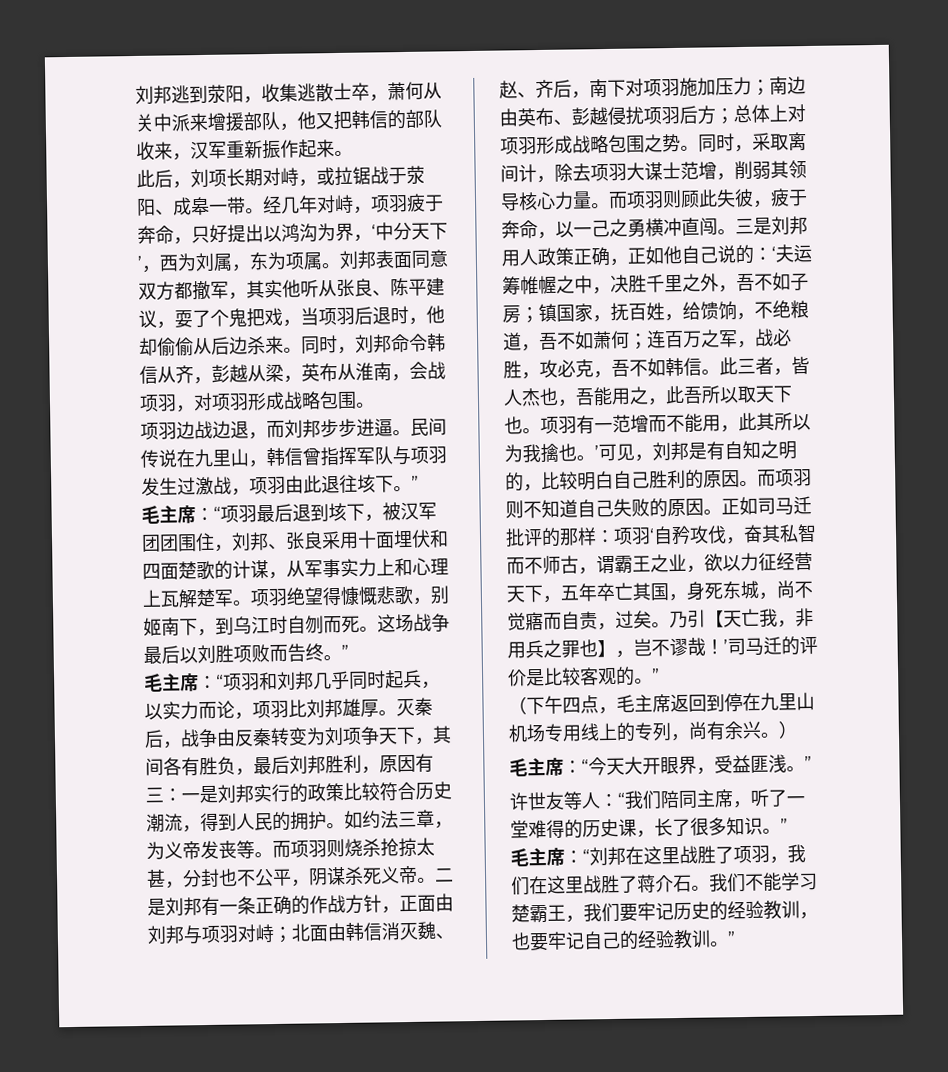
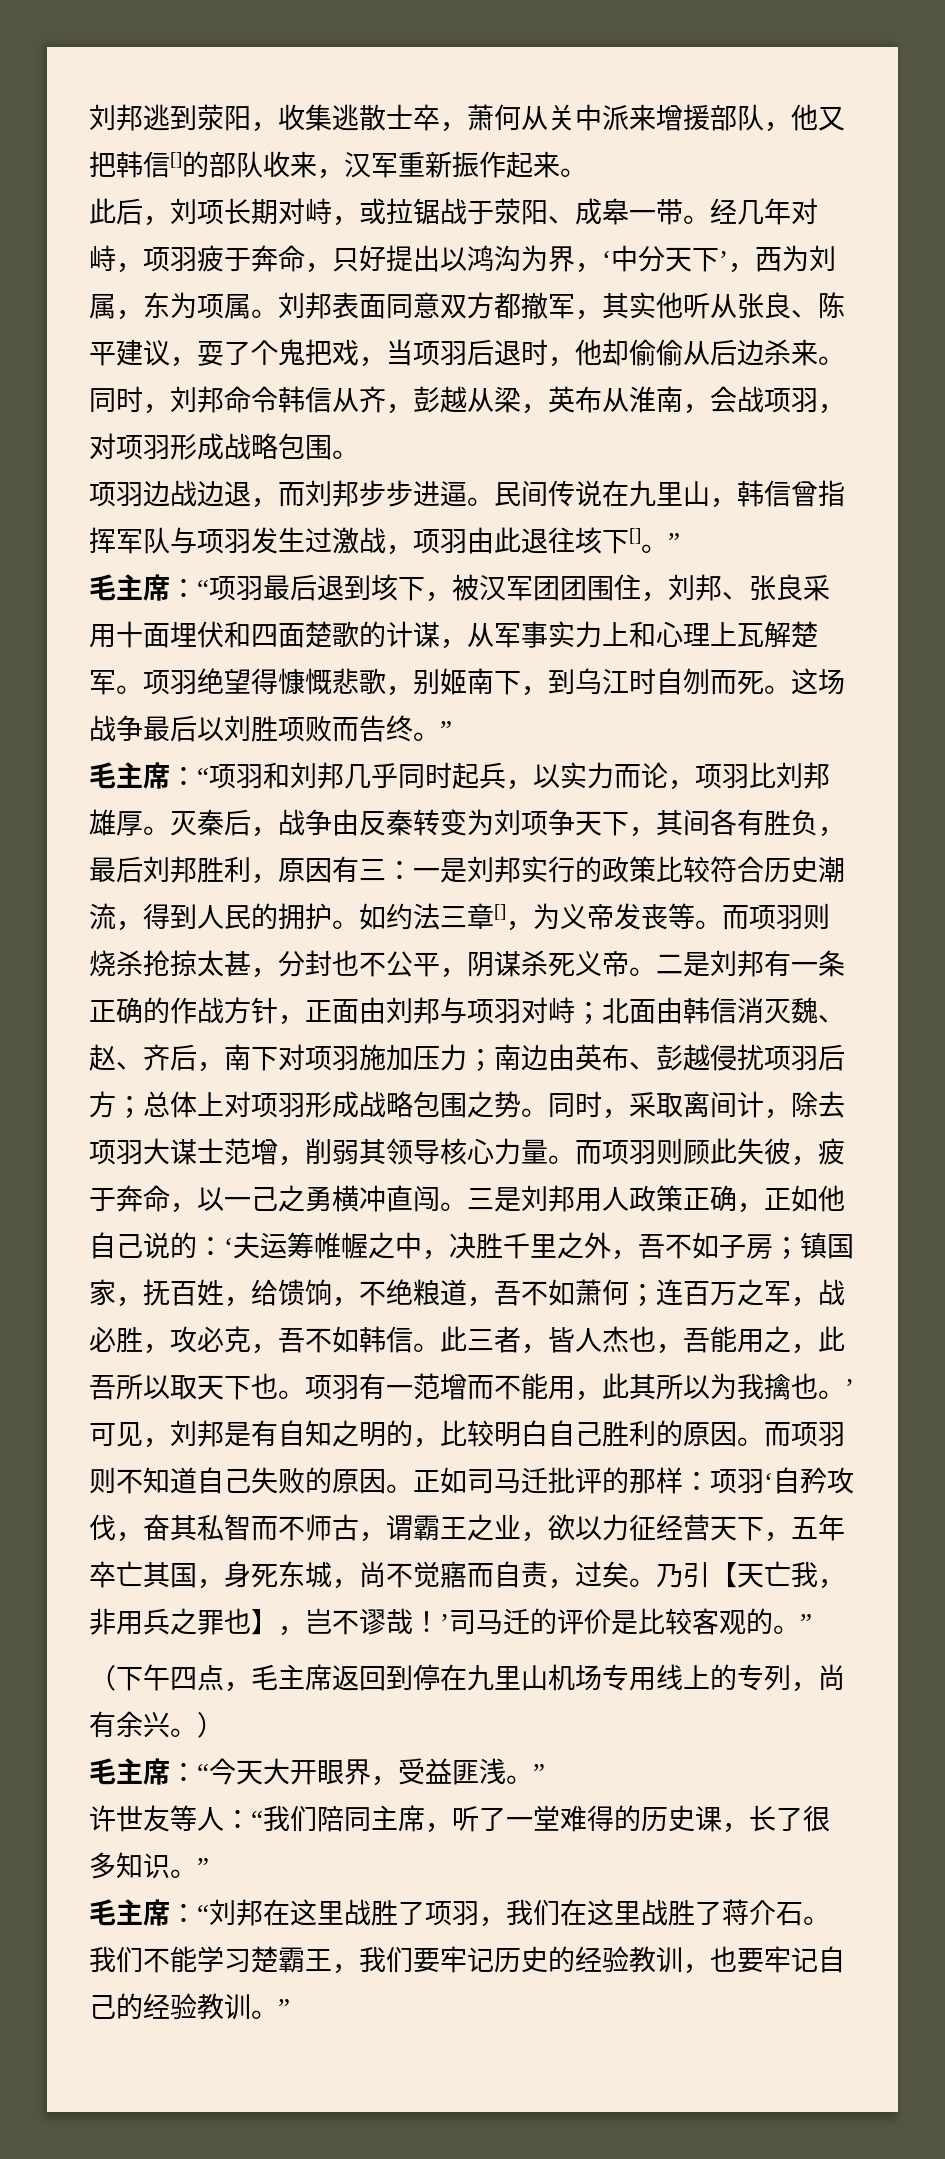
(388, 119) none -> [170,152,182,168] []
(394, 484) none -> [629,528,641,544] []
(435, 818) none -> [494,904,506,920] []

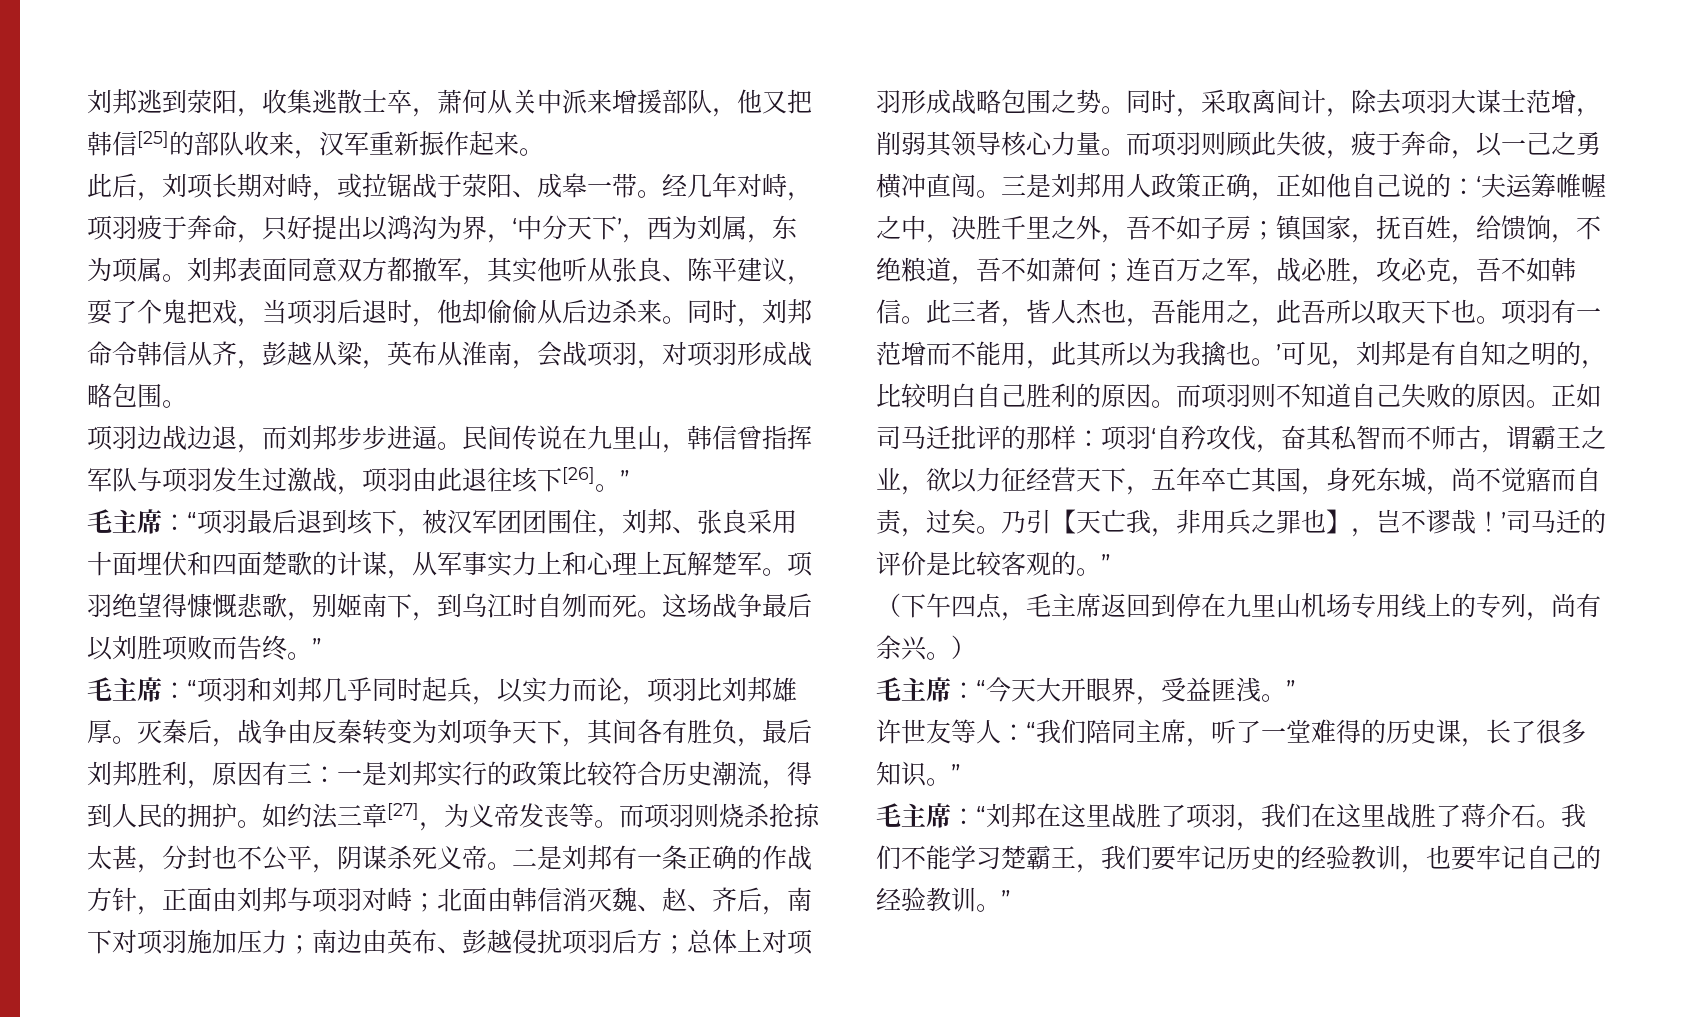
[170,152,182,168] [] -> [137,131,169,148] [25]
[629,528,641,544] [] -> [562,467,595,484] [26]
[494,904,506,920] [] -> [387,803,419,820] [27]

